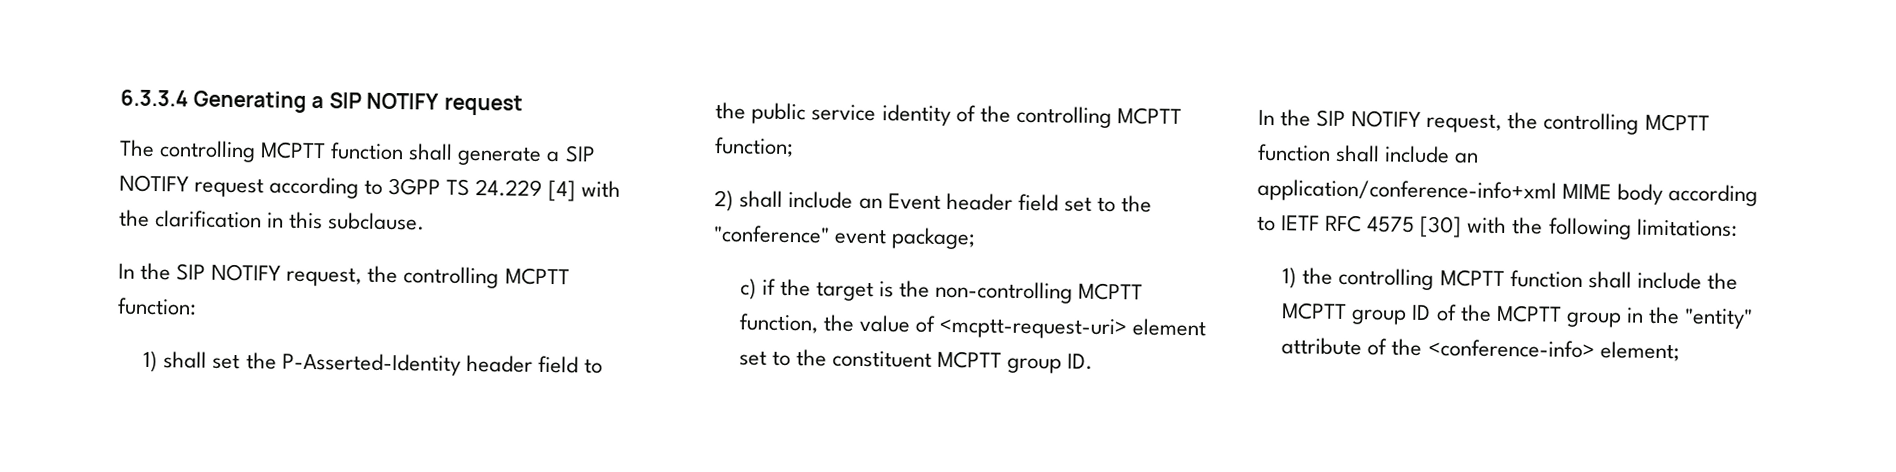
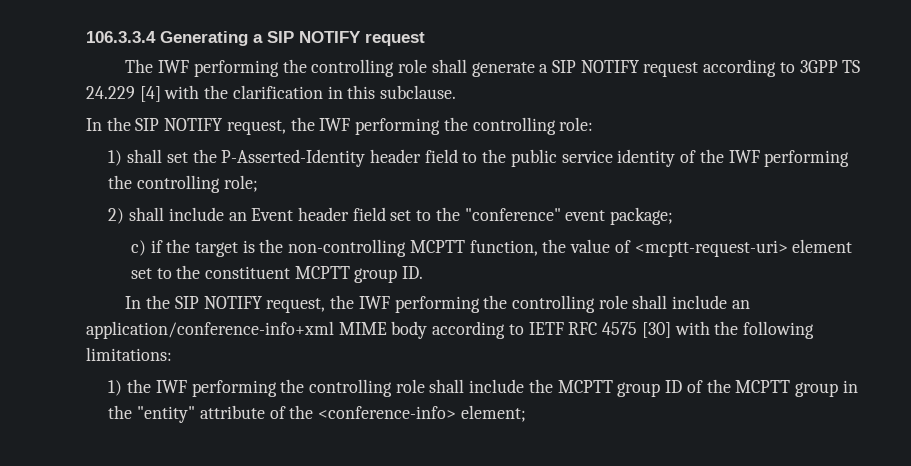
[120,89,188,107] 6.3.3.4 -> [86,31,156,43] 106.3.3.4
[159,140,405,163] controlling MCPTT function -> [158,59,428,77] IWF performing the controlling role
[403,266,570,289] [117,297,197,316] controlling MCPTT function: -> [319,117,594,135] IWF performing the controlling role:
[1015,105,1182,129] [714,137,795,158] controlling MCPTT function; -> [728,150,850,167] [108,175,258,193] IWF performing the controlling role;
[1543,112,1710,135] [1257,143,1331,162] controlling MCPTT function -> [358,295,628,313] IWF performing the controlling role
[1338,267,1583,291] controlling MCPTT function -> [155,379,425,397] IWF performing the controlling role

